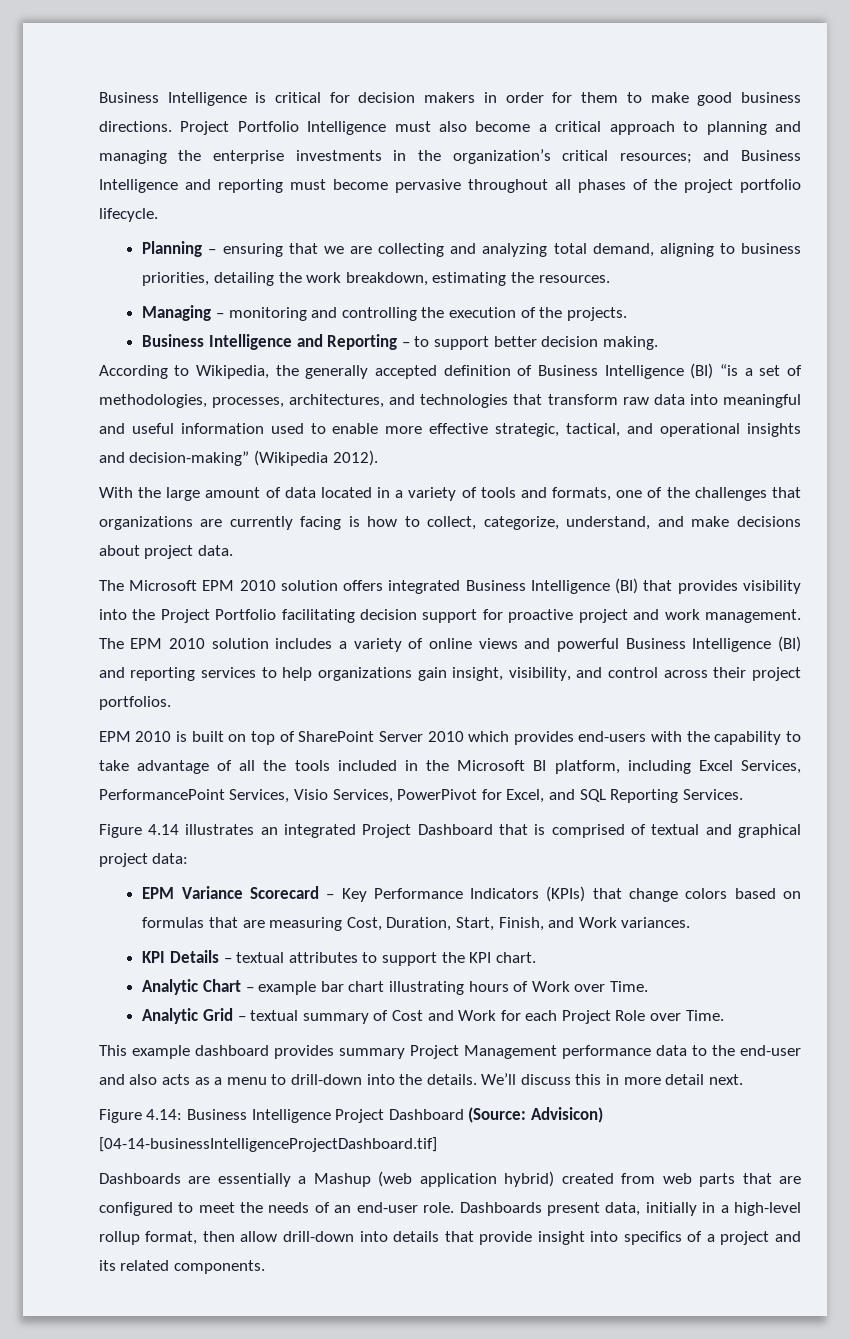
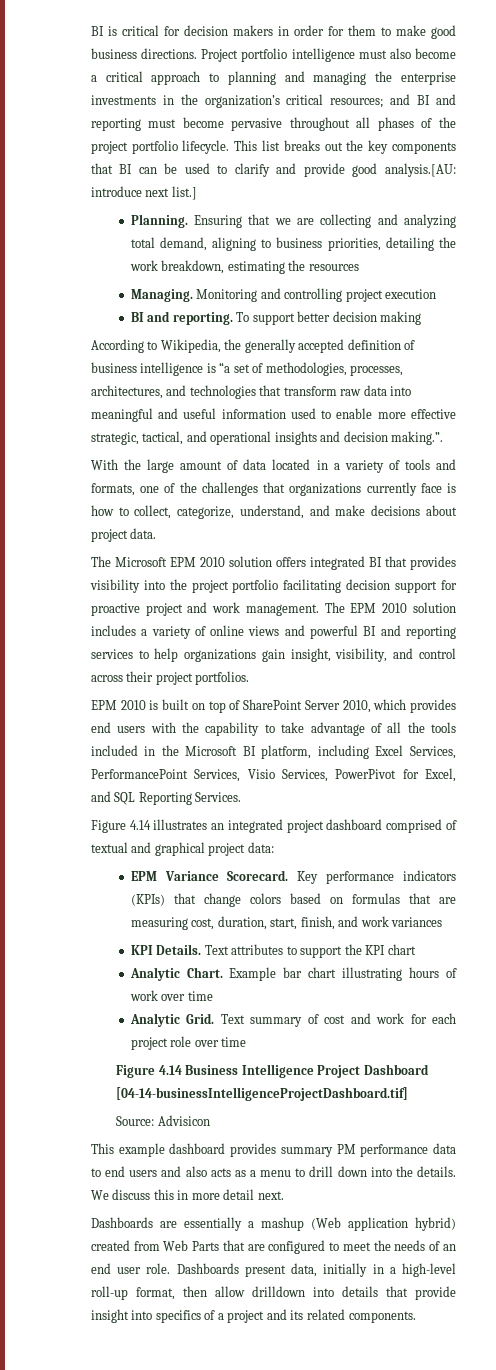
[98,92,247,106] Business Intelligence -> [90,26,104,36] BI
[237,121,387,135] Portfolio Intelligence -> [241,48,355,62] portfolio intelligence
[741,150,801,161] [98,179,178,193] Business Intelligence -> [417,95,431,105] BI
[142,241,283,257] // Planning – ensuring -> [234,140,457,154] [90,163,456,177] [90,186,197,200] [130,214,242,228] This list breaks out the key components that BI can be used to clarify and provide good analysis.[AU: introduce next list.] // Planning. Ensuring
[538,275,610,283] [142,305,307,321] resources. // Managing – monitoring -> [308,264,359,271] [130,289,258,302] resources // Managing. Monitoring
[421,307,445,318] the -> [345,289,383,302] project
[520,307,627,321] [142,334,430,350] of the projects. // Business Intelligence and Reporting – to -> [130,311,250,325] // BI and reporting. To
[602,336,658,350] making. -> [380,311,422,325] making
[538,363,753,379] Business Intelligence (BI) “is a -> [90,362,231,376] business intelligence is “a
[129,450,378,466] decision-making” (Wikipedia 2012). -> [343,431,444,445] decision making.”.
[200,516,342,530] are currently facing -> [366,482,442,496] currently face
[465,578,639,594] Business Intelligence (BI) -> [368,557,382,567] BI
[160,609,277,623] Project Portfolio -> [191,579,279,593] project portfolio
[625,636,801,652] Business Intelligence (BI) -> [363,626,377,636] BI
[427,731,464,742] 2010 -> [342,700,371,713] 2010,
[578,731,647,742] end-users -> [90,722,146,733] end users
[362,824,546,838] Project Dashboard that is -> [286,819,383,833] project dashboard
[249,886,540,902] Scorecard – Key Performance Indicators -> [227,870,456,884] Scorecard. Key performance indicators
[346,917,691,931] [142,950,285,963] Cost, Duration, Start, Finish, and Work variances. // KPI Details – textual -> [191,916,443,930] [130,944,229,955] cost, duration, start, finish, and work variances // KPI Details. Text
[495,952,536,963] [142,979,317,995] chart. // Analytic Chart – example -> [387,944,416,955] [129,967,277,981] chart // Analytic Chart. Example
[531,981,648,992] [142,1008,724,1024] Work over Time. // Analytic Grid – textual summary of Cost and Work for each Project Role over Time. -> [129,990,213,1001] [129,1013,457,1027] [130,1036,247,1050] [116,1064,429,1078] [116,1087,409,1101] [116,1115,210,1126] work over time // Analytic Grid. Text summary of cost and work for each project role over time // Figure 4.14 Business Intelligence Project Dashboard [04-14-businessIntelligenceProjectDashboard.tif] // Source: Advisicon
[409,1045,557,1059] Project Management -> [336,1144,356,1154] PM
[711,1045,801,1056] the end-user -> [105,1166,158,1177] end users
[290,1074,362,1085] drill-down -> [309,1166,367,1177] drill down
[481,1073,517,1085] We’ll -> [90,1190,109,1200] We
[98,1107,603,1123] [98,1137,437,1152] // Figure 4.14: Business Intelligence Project Dashboard (Source: Advisicon) [04-14-businessIntelligenceProjectDashboard.tif] -> (284, 1195) none
[313,1171,413,1187] Mashup (web -> [260,1217,341,1231] mashup (Web
[662,1173,736,1187] web parts -> [163,1240,220,1251] Web Parts
[356,1202,418,1213] end-user -> [90,1263,142,1274] end user
[98,1231,140,1245] rollup -> [90,1286,128,1300] roll-up
[282,1231,354,1242] drill-down -> [251,1286,305,1297] drilldown

